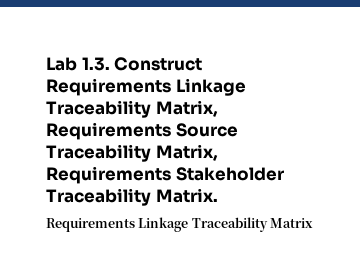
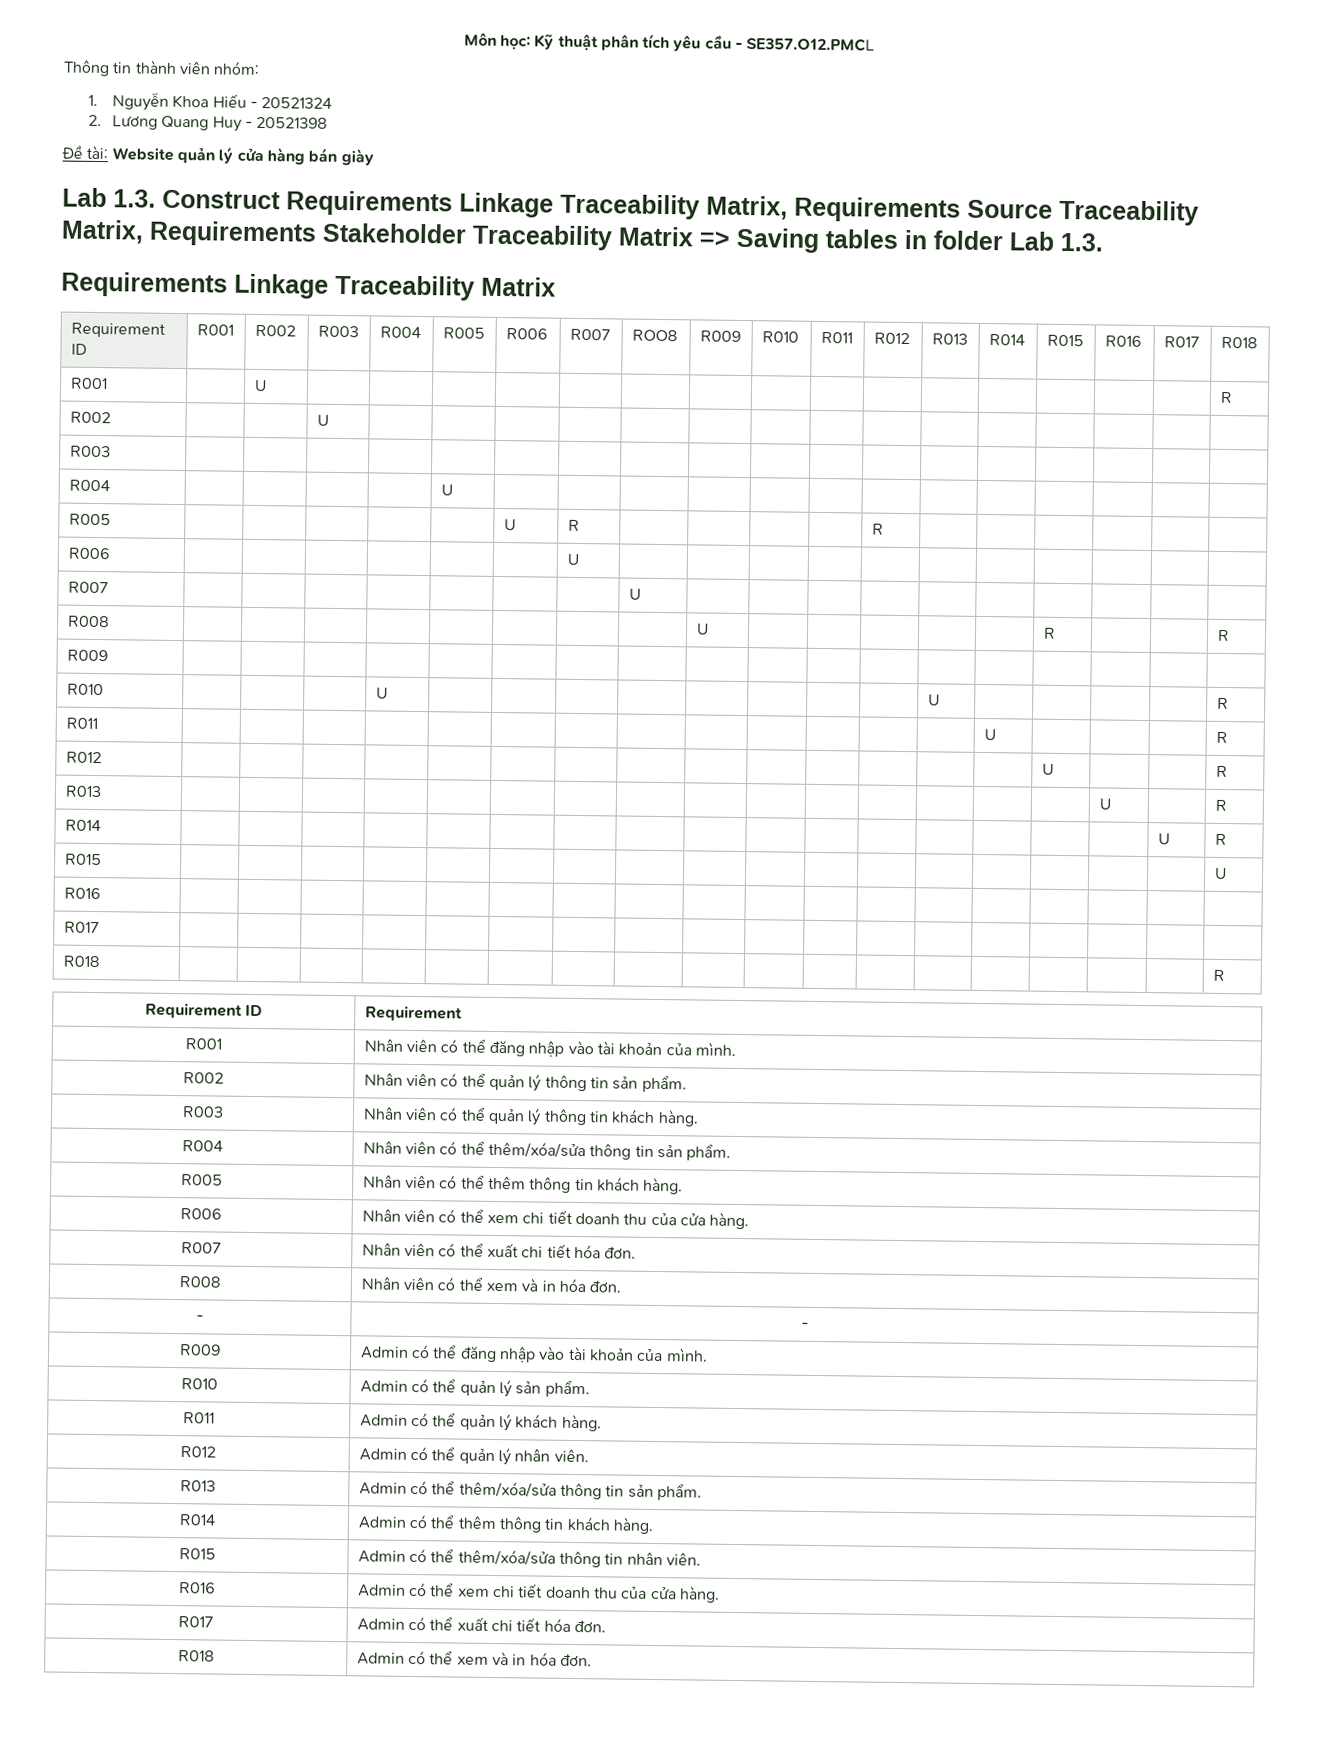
(46, 64) none -> [463,32,876,52] [63,59,261,77] [87,92,333,111] [87,114,329,132] [61,144,374,166] Môn học: Kỹ thuật phân tích yêu cầu - SE357.O12.PMCL // Thông tin thành viên nhóm: // 1. Nguyễn Khoa Hiếu - 20521324 // 2. Lương Quang Huy - 20521398 // Đề tài: Website quản lý cửa hàng bán giày //
[155,188,218,203] [46,217,314,232] Matrix. // Requirements Linkage Traceability Matrix -> [618,226,1103,253] [61,271,556,301] [70,322,166,338] [70,343,87,355] [196,324,234,336] [254,324,296,337] [317,325,359,338] [379,326,421,339] [442,327,485,339] [505,328,548,340] [569,328,611,341] [631,329,678,342] [699,330,741,342] [761,331,799,343] [820,331,853,344] [873,332,910,345] [931,333,968,345] [988,334,1025,346] [1046,334,1084,347] [1104,335,1142,347] [1163,336,1200,348] [1220,336,1258,349] [69,377,108,390] [253,379,267,392] [1219,391,1233,404] [69,411,111,424] [316,414,329,426] [69,445,111,458] [68,479,110,492] [440,484,453,496] [68,513,111,526] [503,519,516,531] [567,519,580,531] [871,523,884,535] [67,547,110,560] [566,553,579,565] [67,581,109,594] [628,588,641,600] [67,615,110,628] [695,623,709,635] [1042,627,1056,639] [1216,629,1230,642] [66,649,108,662] [66,683,104,696] [375,687,388,699] [927,694,940,706] [1216,697,1229,710] [65,717,98,730] [983,729,996,741] [1215,731,1228,744] [65,751,102,764] [1041,763,1054,775] [1215,765,1228,778] [64,785,102,798] [1098,798,1111,810] [1214,799,1227,812] [64,819,101,832] [1157,833,1170,845] [1214,833,1227,846] [64,853,102,866] [1213,867,1227,880] [63,887,101,900] [63,921,100,934] [62,955,100,968] [1212,969,1225,982] [144,1002,264,1019] [364,1005,462,1022] [184,1038,222,1050] [363,1038,736,1057] [182,1072,224,1084] [363,1072,687,1093] [181,1106,224,1118] [362,1106,699,1127] [181,1140,223,1152] [362,1140,732,1161] [181,1174,223,1186] [362,1174,684,1195] [180,1208,222,1220] [361,1208,750,1230] [180,1242,222,1254] [361,1242,637,1259] [179,1276,221,1288] [360,1276,622,1293] [196,1315,204,1322] [800,1322,809,1329] [179,1344,221,1356] [359,1344,708,1363] [180,1378,218,1390] [359,1378,590,1398] [183,1412,215,1424] [359,1412,602,1432] [180,1446,216,1458] [358,1446,589,1466] [180,1480,216,1492] [358,1480,702,1501] [179,1514,216,1526] [357,1514,654,1534] [178,1548,216,1560] [357,1548,701,1568] [178,1582,216,1594] [357,1582,720,1603] [178,1616,214,1628] [356,1616,606,1633] [177,1650,215,1662] [356,1650,592,1667] Matrix => Saving tables in folder Lab 1.3. // Requirements Linkage Traceability Matrix // Requirement ID | R001 | R002 | R003 | R004 | R005 | R006 | R007 | ROO8 | R009 | R010 | R011 | R012 | R013 | R014 | R015 | R016 | R017 | R018 // R001 | | U | | | | | | | | | | | | | | | | R // R002 | | | U | | | | | | | | | | | | | | | // R003 | | | | | | | | | | | | | | | | | | // R004 | | | | | U | | | | | | | | | | | | | // R005 | | | | | | U | R | | | | | R | | | | | | // R006 | | | | | | | U | | | | | | | | | | | // R007 | | | | | | | | U | | | | | | | | | | // R008 | | | | | | | | | U | | | | | | R | | | R // R009 | | | | | | | | | | | | | | | | | | // R010 | | | | U | | | | | | | | | U | | | | | R // R011 | | | | | | | | | | | | | | U | | | | R // R012 | | | | | | | | | | | | | | | U | | | R // R013 | | | | | | | | | | | | | | | | U | | R // R014 | | | | | | | | | | | | | | | | | U | R // R015 | | | | | | | | | | | | | | | | | | U // R016 | | | | | | | | | | | | | | | | | | // R017 | | | | | | | | | | | | | | | | | | // R018 | | | | | | | | | | | | | | | | | | R // Requirement ID | Requirement // R001 | Nhân viên có thể đăng nhập vào tài khoản của mình. // R002 | Nhân viên có thể quản lý thông tin sản phẩm. // R003 | Nhân viên có thể quản lý thông tin khách hàng. // R004 | Nhân viên có thể thêm/xóa/sửa thông tin sản phẩm. // R005 | Nhân viên có thể thêm thông tin khách hàng. // R006 | Nhân viên có thể xem chi tiết doanh thu của cửa hàng. // R007 | Nhân viên có thể xuất chi tiết hóa đơn. // R008 | Nhân viên có thể xem và in hóa đơn. // - | - // R009 | Admin có thể đăng nhập vào tài khoản của mình. // R010 | Admin có thể quản lý sản phẩm. // R011 | Admin có thể quản lý khách hàng. // R012 | Admin có thể quản lý nhân viên. // R013 | Admin có thể thêm/xóa/sửa thông tin sản phẩm. // R014 | Admin có thể thêm thông tin khách hàng. // R015 | Admin có thể thêm/xóa/sửa thông tin nhân viên. // R016 | Admin có thể xem chi tiết doanh thu của cửa hàng. // R017 | Admin có thể xuất chi tiết hóa đơn. // R018 | Admin có thể xem và in hóa đơn.

